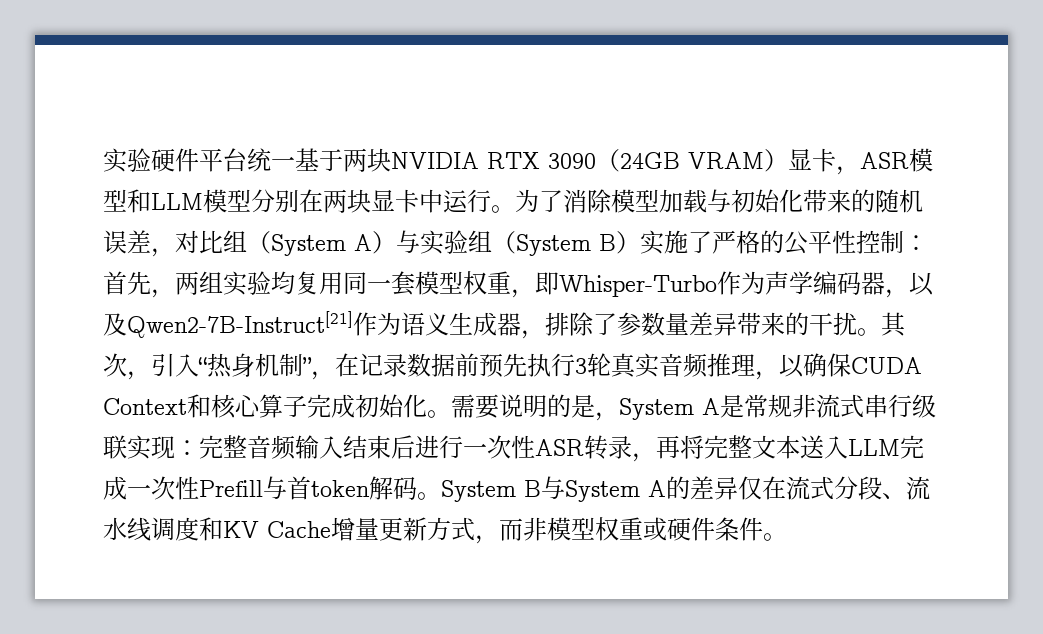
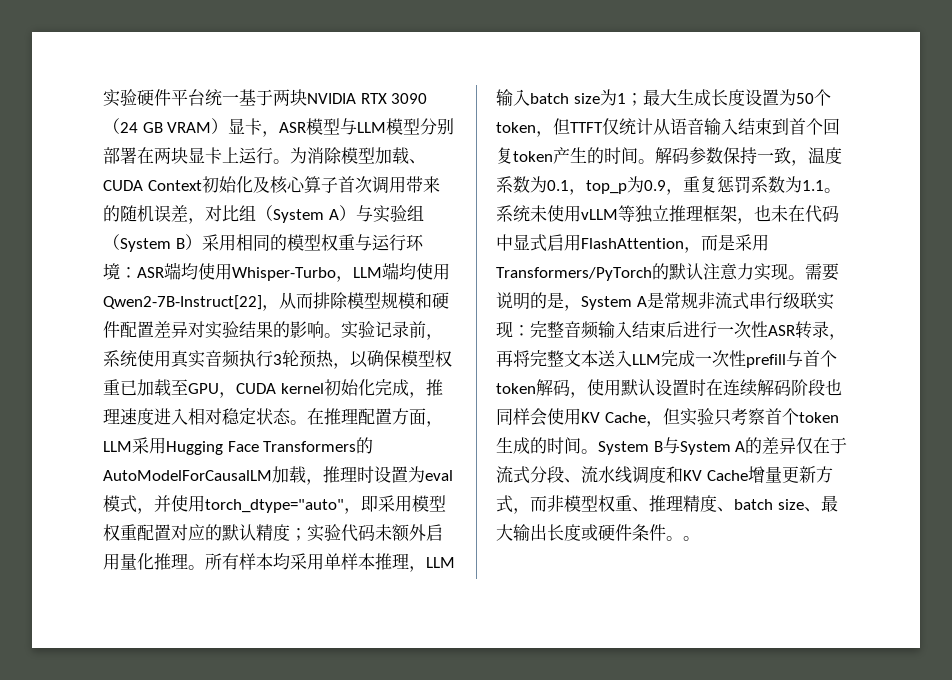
[620,152,680,169] 24GB -> [120,122,163,133] 24 GB
[127,189,151,213] 和 -> [340,118,358,135] 与
(299, 201) none -> [103,147,137,164] 部署
[419,189,443,213] 中 -> [222,147,239,163] 上
[539,190,563,212] 了 -> (307, 155) none
[707,189,803,213] 与初始化 -> [409,159,426,164] [103,176,406,194] 、CUDA Context初始化及核心算子首次调用
[640,230,928,255] [103,271,934,298] [103,311,906,339] [103,353,922,380] [103,394,427,419] 实施了严格的公平性控制：首先，两组实验均复用同一套模型权重，即Whisper-Turbo作为声学编码器，以及Qwen2-7B-Instruct[21]作为语义生成器，排除了参数量差异带来的干扰。其次，引入“热身机制”，在记录数据前预先执行3轮真实音频推理，以确保CUDA Context和核心算子完成初始化 -> [201,234,424,251] [103,262,450,282] [103,292,449,311] [103,321,443,340] [103,350,452,369] [103,379,443,398] [103,408,443,427] [103,437,374,455] [103,466,453,485] [103,495,446,514] [103,524,443,542] [103,553,455,572] [496,89,831,106] [496,118,840,137] [496,147,842,166] [496,176,841,195] [496,205,839,224] [496,234,769,253] [496,263,788,281] 采用相同的模型权重与运行环境：ASR端均使用Whisper-Turbo，LLM端均使用Qwen2-7B-Instruct[22]，从而排除模型规模和硬件配置差异对实验结果的影响。实验记录前，系统使用真实音频执行3轮预热，以确保模型权重已加载至GPU，CUDA kernel初始化完成，推理速度进入相对稳定状态。在推理配置方面，LLM采用Hugging Face Transformers的AutoModelForCausalLM加载，推理时设置为eval模式，并使用torch_dtype="auto"，即采用模型权重配置对应的默认精度；实验代码未额外启用量化推理。所有样本均采用单样本推理，LLM输入batch size为1；最大生成长度设置为50个token，但TTFT仅统计从语音输入结束到首个回复token产生的时间。解码参数保持一致，温度系数为0.1，top_p为0.9，重复惩罚系数为1.1。系统未使用vLLM等独立推理框架，也未在代码中显式启用FlashAttention，而是采用Transformers/PyTorch的默认注意力实现
[199,476,417,500] Prefill与首token解码 -> [746,350,837,368] [496,379,842,398] [496,408,839,427] [496,437,581,454] prefill与首个token解码，使用默认设置时在连续解码阶段也同样会使用KV Cache，但实验只考察首个token生成的时间
(786, 488) none -> [830,437,848,454] 于
(643, 528) none -> [632,495,838,512] [496,524,581,541] 、推理精度、batch size、最大输出长度
(787, 537) none -> [683,536,700,541] 。

